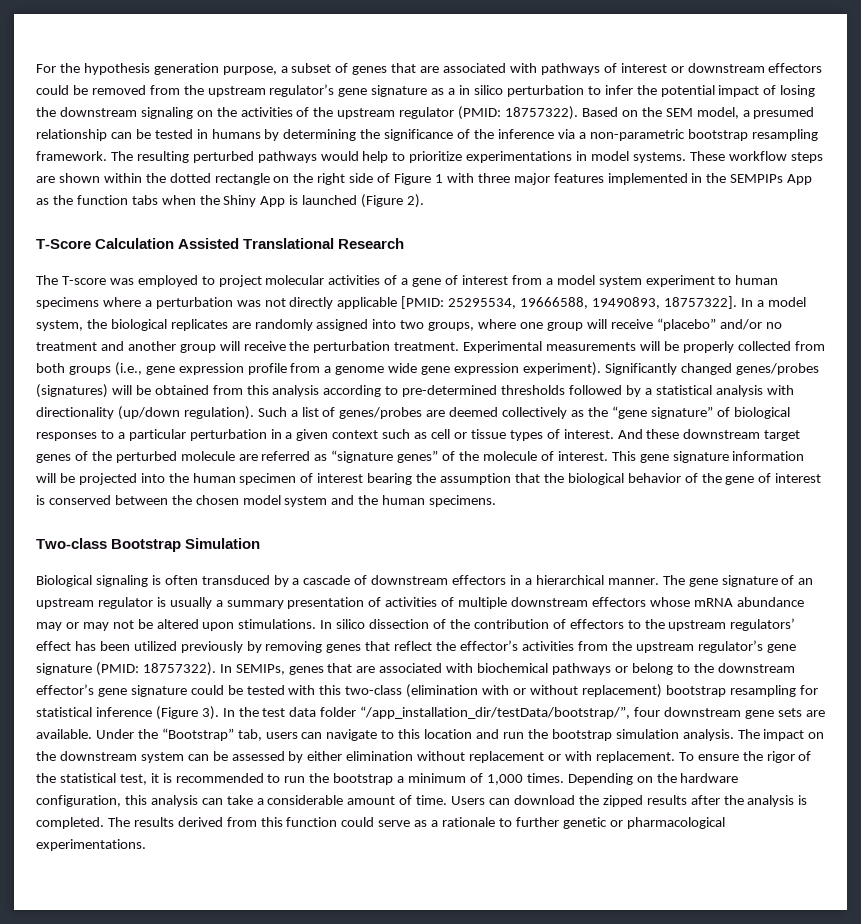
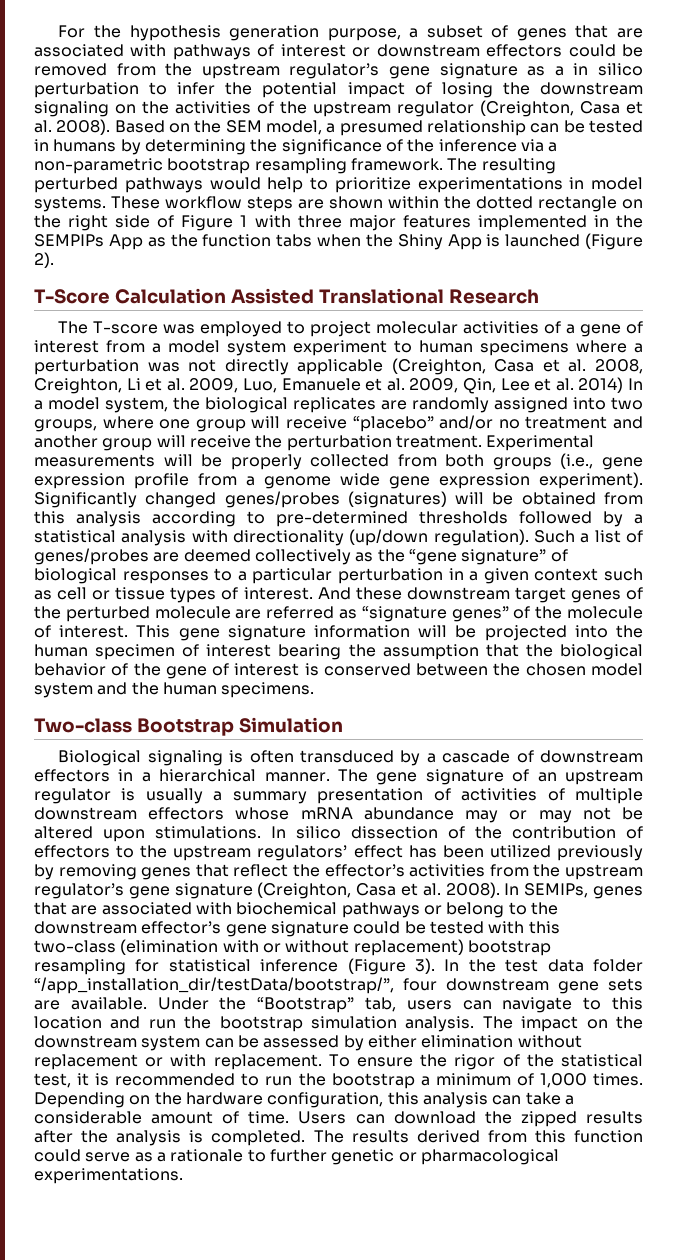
[458,106,579,120] (PMID: 18757322). -> [480,100,643,117] [34,119,111,135] (Creighton, Casa et al. 2008).
[401,296,737,309] [PMID: 25295534, 19666588, 19490893, 18757322]. -> [391,358,643,375] [34,377,624,394] (Creighton, Casa et al. 2008, Creighton, Li et al. 2009, Luo, Emanuele et al. 2009, Qin, Lee et al. 2014)
[95,662,216,676] (PMID: 18757322). -> [257,882,500,899] (Creighton, Casa et al. 2008).

